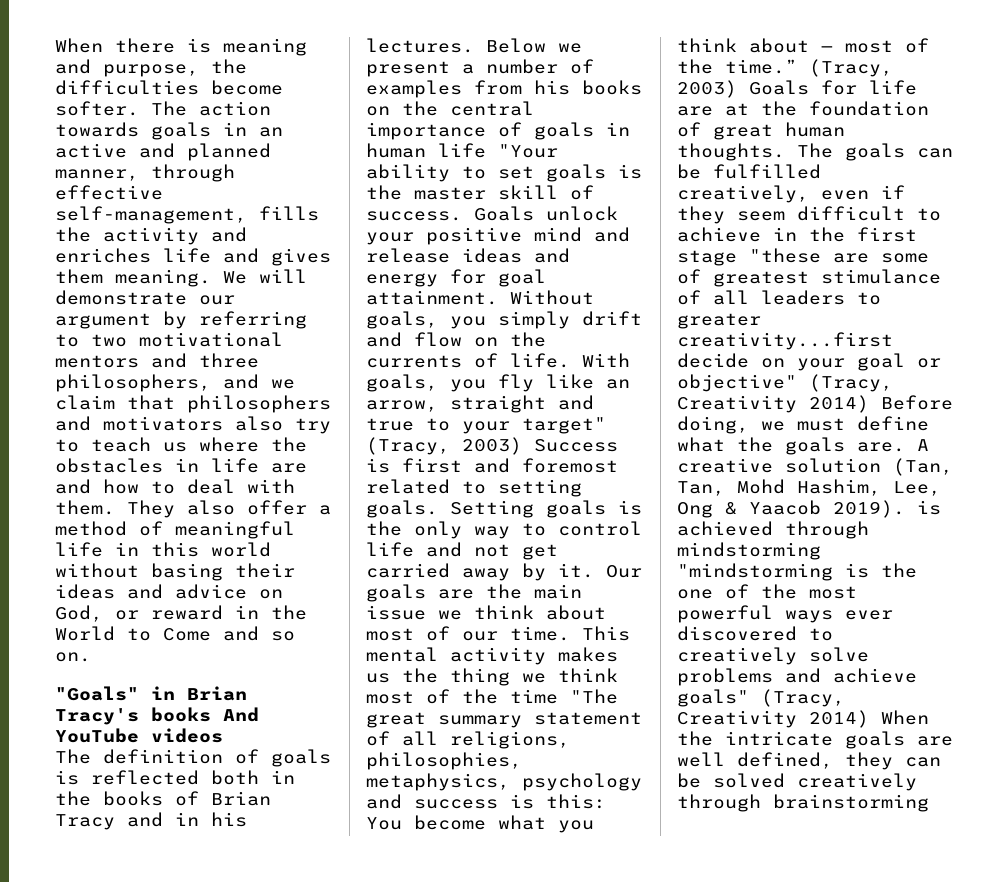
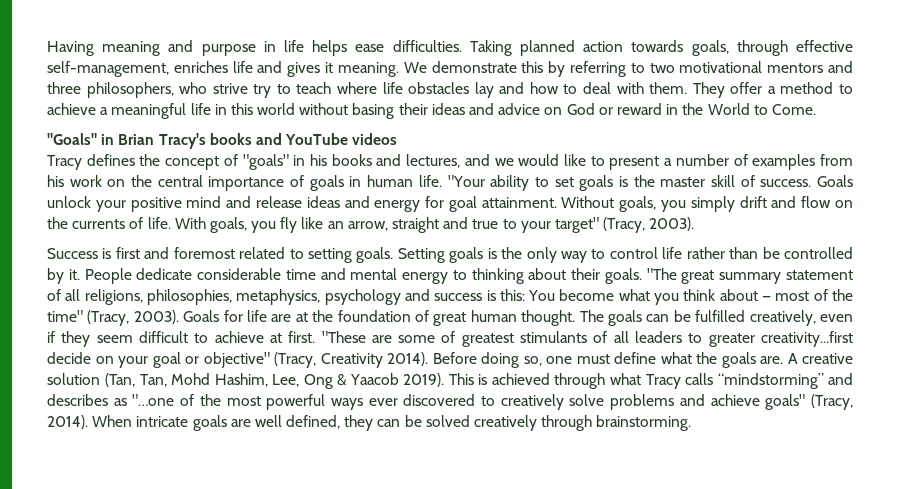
[55,38,307,56] [55,59,247,77] [55,80,283,95] [55,101,271,116] [55,122,283,140] [55,143,271,161] [55,164,235,182] [55,185,163,200] [55,206,319,224] [55,227,247,245] When there is meaning and purpose, the difficulties become softer. The action towards goals in an active and planned manner, through effective self-management, fills the activity and -> [47,40,853,56] [47,61,169,77] Having meaning and purpose in life helps ease difficulties. Taking planned action towards goals, through effective self-management,
[55,269,103,284] them -> [325,62,334,73] it
[259,269,307,283] [55,290,235,305] [55,313,151,329] will demonstrate our argument -> [431,61,544,73] demonstrate this
[223,374,295,389] [55,395,331,413] [55,416,331,434] [55,437,307,452] [55,458,307,473] and we claim that philosophers and motivators also try to teach us where the obstacles in life are -> [179,82,494,98] who strive try to teach where life obstacles lay
[187,500,235,515] also -> (725, 90) none
[139,521,163,536] of -> [838,84,853,94] [47,103,109,115] to achieve a
[55,605,103,622] God, -> [566,103,595,115] God
[163,626,295,641] [55,652,91,662] Come and so on. -> [771,104,816,115] Come.
[223,707,259,722] And -> [255,133,282,145] and
[55,749,331,767] [55,770,295,785] [55,791,271,806] [55,812,247,830] [366,38,582,53] The definition of goals is reflected both in the books of Brian Tracy and in his lectures. Below we -> [47,154,605,170] Tracy defines the concept of "goals" in his books and lectures, and we would like to
[582,80,642,95] books -> [69,175,102,187] work
[438,143,486,158] life -> [418,175,442,187] life.
[462,437,522,455] 2003) -> [649,217,695,231] 2003). //
[426,542,558,560] [366,563,642,581] [366,584,582,602] [366,605,606,620] [366,626,630,641] [366,647,618,665] [366,668,618,686] [366,689,558,704] and not get carried away by it. Our goals are the main issue we think about most of our time. This mental activity makes us the thing we think most of the time -> [686,247,854,259] [47,268,642,284] rather than be controlled by it. People dedicate considerable time and mental energy to thinking about their goals.
[725,59,893,77] [677,80,737,98] time.” (Tracy, 2003) -> [47,310,179,326] time" (Tracy, 2003).
[677,143,785,161] thoughts. -> [521,310,576,326] thought.
[773,227,917,242] [677,248,821,266] in the first stage "these -> [269,331,366,343] at first. "These
[821,269,941,284] stimulance -> [520,331,588,343] stimulants
[809,395,953,413] [677,416,785,434] 2014) Before doing, we -> [387,352,572,368] 2014). Before doing so, one
(905, 509) none -> [448,373,474,385] This
[677,542,821,560] [677,563,917,581] [677,589,713,599] mindstorming "mindstorming is the one -> [609,373,853,389] [47,394,175,406] what Tracy calls “mindstorming” and describes as "…one
[677,710,929,728] [677,731,713,746] Creativity 2014) When the -> [47,415,133,429] 2014). When
[773,794,929,812] brainstorming -> [596,415,692,431] brainstorming.

